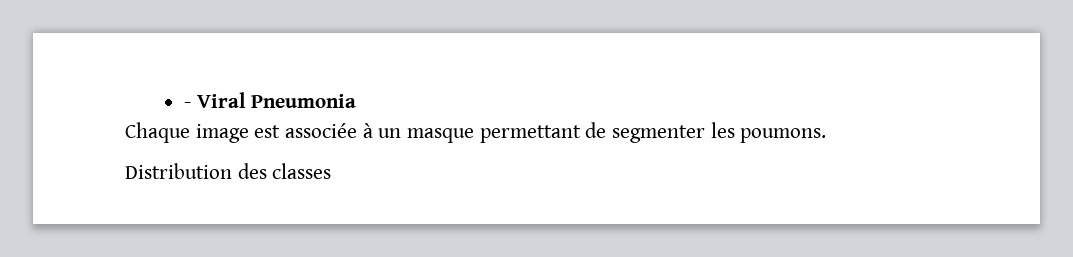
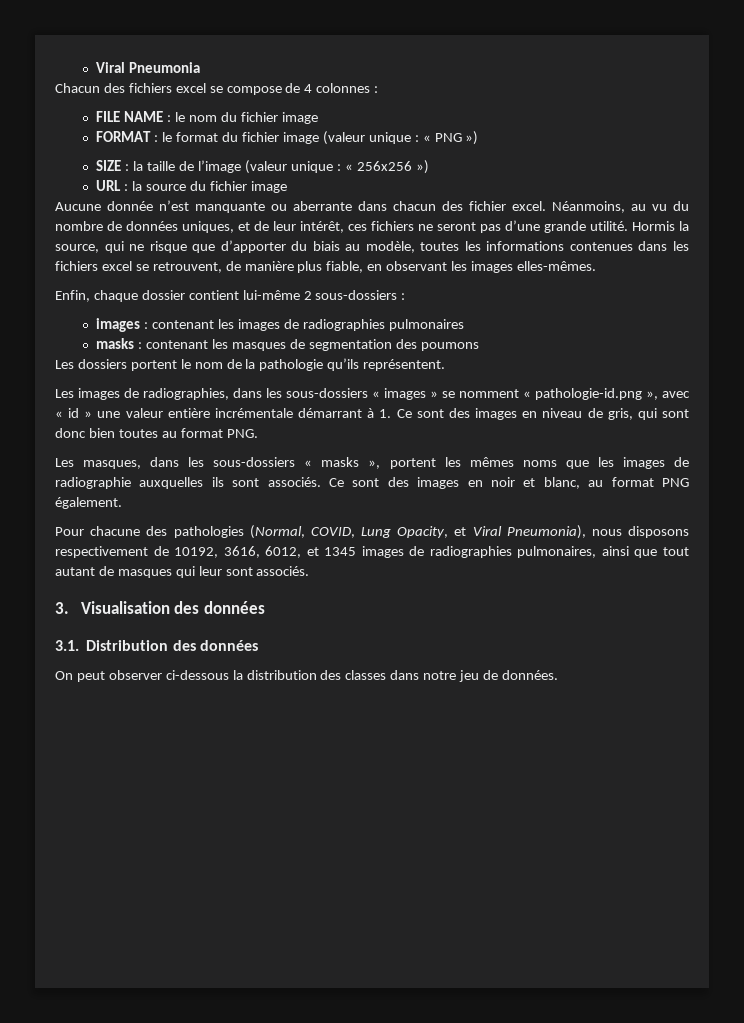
[183,102,191,108] - -> (96, 67) none
[125,122,827,143] [125,163,332,179] Chaque image est associée à un masque permettant de segmenter les poumons. // Distribution des classes -> [55,83,379,95] [96,111,318,124] [96,131,479,145] [96,160,429,174] [96,180,287,193] [55,200,689,213] [55,220,689,233] [55,240,689,253] [55,261,596,273] [55,290,406,302] [96,318,464,332] [96,338,479,351] [55,358,446,371] [55,388,690,400] [55,408,689,420] [55,428,258,438] [55,457,690,469] [55,477,689,489] [55,497,122,509] [55,525,689,539] [55,546,690,558] [55,566,310,578] [55,601,265,614] [55,640,258,651] [55,670,558,682] Chacun des fichiers excel se compose de 4 colonnes : // FILE NAME : le nom du fichier image // FORMAT : le format du fichier image (valeur unique : « PNG ») // SIZE : la taille de l’image (valeur unique : « 256x256 ») // URL : la source du fichier image // Aucune donnée n’est manquante ou aberrante dans chacun des fichier excel. Néanmoins, au vu du nombre de données uniques, et de leur intérêt, ces fichiers ne seront pas d’une grande utilité. Hormis la source, qui ne risque que d’apporter du biais au modèle, toutes les informations contenues dans les fichiers excel se retrouvent, de manière plus fiable, en observant les images elles-mêmes. // Enfin, chaque dossier contient lui-même 2 sous-dossiers : // images : contenant les images de radiographies pulmonaires // masks : contenant les masques de segmentation des poumons // Les dossiers portent le nom de la pathologie qu’ils représentent. // Les images de radiographies, dans les sous-dossiers « images » se nomment « pathologie-id.png », avec « id » une valeur entière incrémentale démarrant à 1. Ce sont des images en niveau de gris, qui sont donc bien toutes au format PNG. // Les masques, dans les sous-dossiers « masks », portent les mêmes noms que les images de radiographie auxquelles ils sont associés. Ce sont des images en noir et blanc, au format PNG également. // Pour chacune des pathologies (Normal, COVID, Lung Opacity, et Viral Pneumonia), nous disposons respectivement de 10192, 3616, 6012, et 1345 images de radiographies pulmonaires, ainsi que tout autant de masques qui leur sont associés. // 3. Visualisation des données // 3.1. Distribution des données // On peut observer ci-dessous la distribution des classes dans notre jeu de données.

